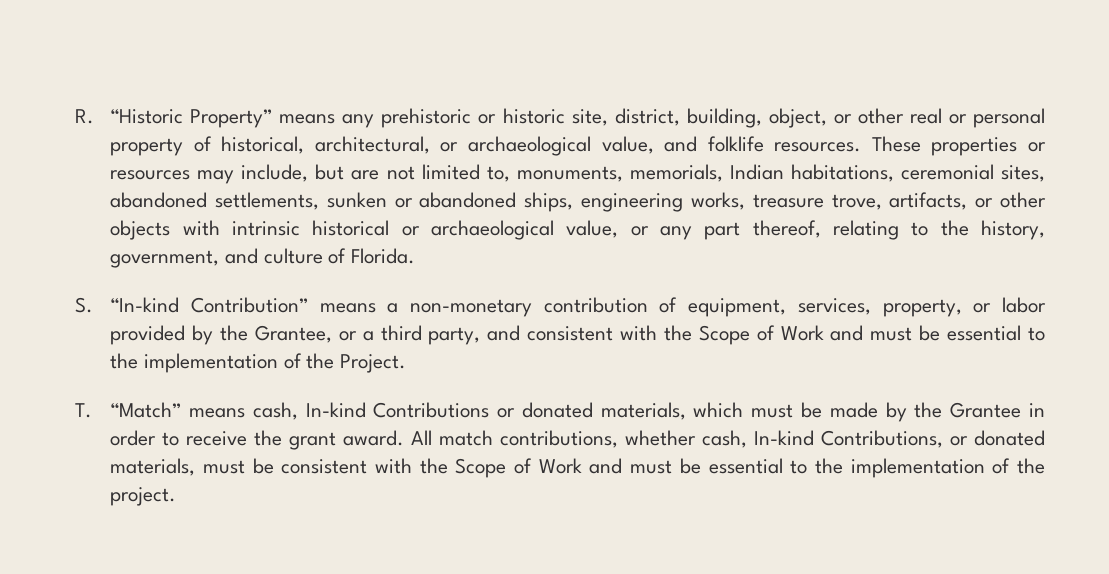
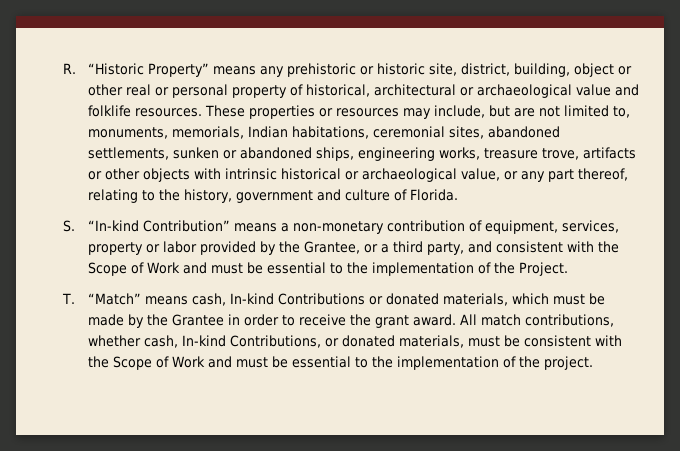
[768,108,827,128] object, -> [574,63,615,77] object
[314,136,654,156] architectural, or archaeological value, -> [374,84,612,98] architectural or archaeological value
[889,192,968,210] artifacts, -> [583,147,637,159] artifacts
[110,250,220,268] government, -> [236,190,314,203] government
[882,299,962,317] property, -> [88,242,144,255] property

